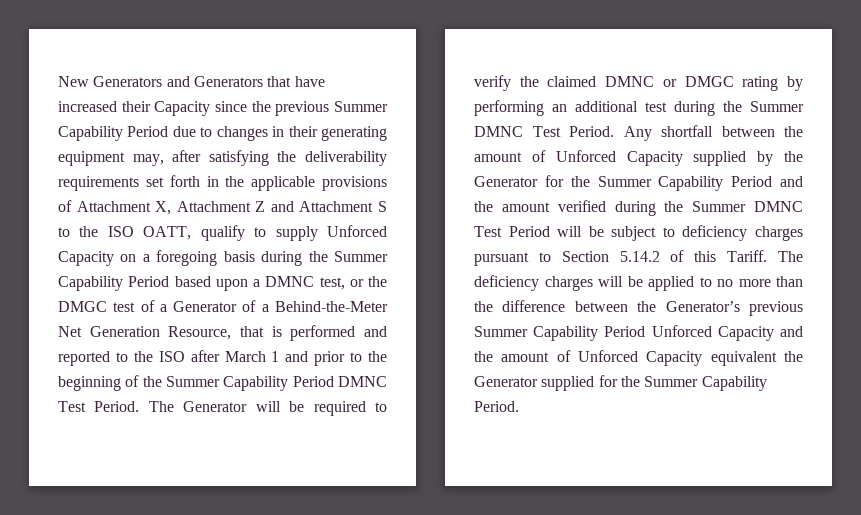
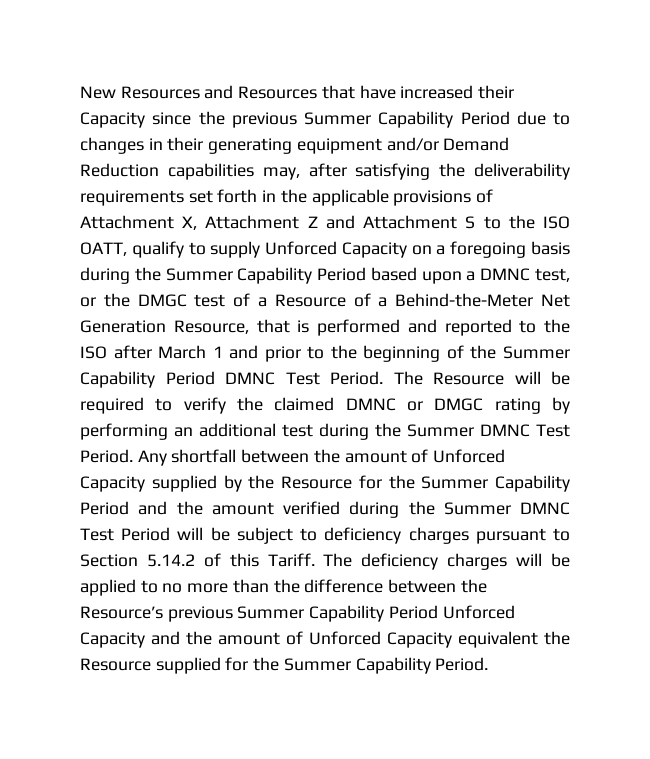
[93,76,263,87] Generators and Generators -> [120,85,318,99] Resources and Resources
(125, 158) none -> [386,137,510,151] [80,163,254,180] and/or Demand Reduction capabilities
[173,301,238,312] Generator -> [274,294,346,307] Resource
[183,401,248,412] Generator -> [433,372,504,385] Resource
[474,176,538,187] Generator -> [281,476,352,489] Resource
[665,301,740,312] Generator’s -> [80,606,163,619] Resource’s
[474,376,538,387] Generator -> [80,658,151,671] Resource

